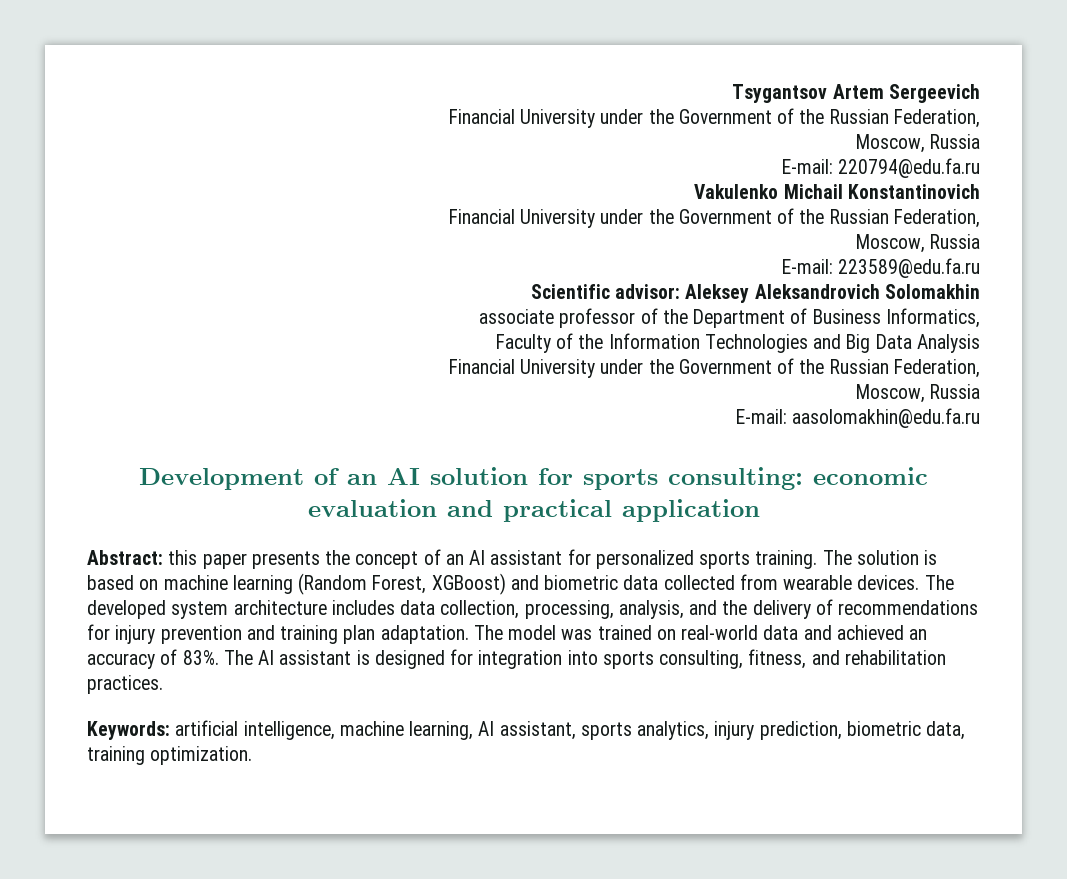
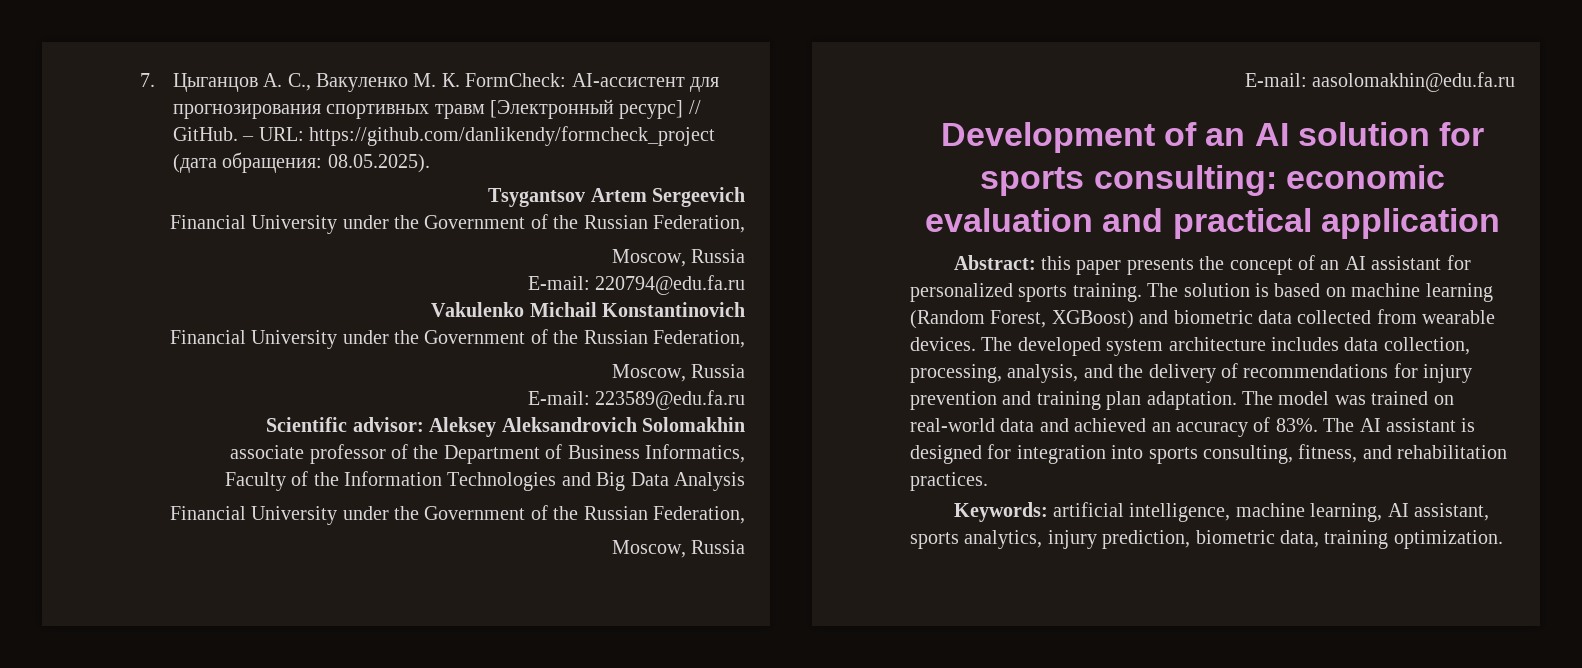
(732, 93) none -> [140,73,720,92] [172,99,701,119] [172,126,716,146] [172,152,430,173] 7. Цыганцов А. С., Вакуленко М. К. FormCheck: AI-ассистент для прогнозирования спортивных травм [Электронный ресурс] // GitHub. – URL: https://github.com/danlikendy/formcheck_project (дата обращения: 08.05.2025). //

